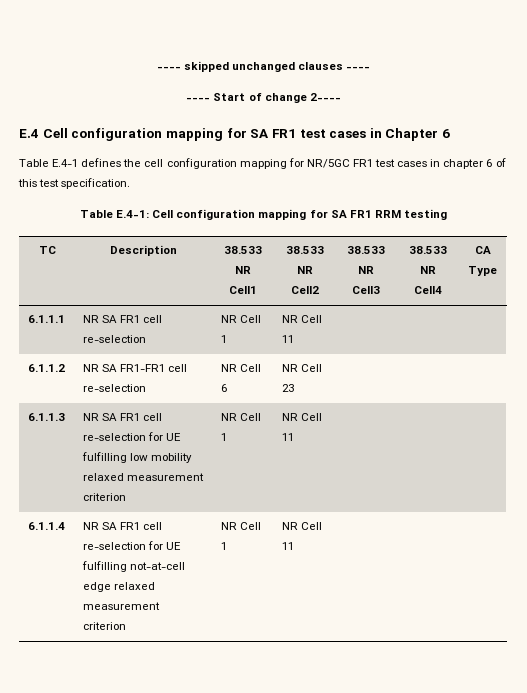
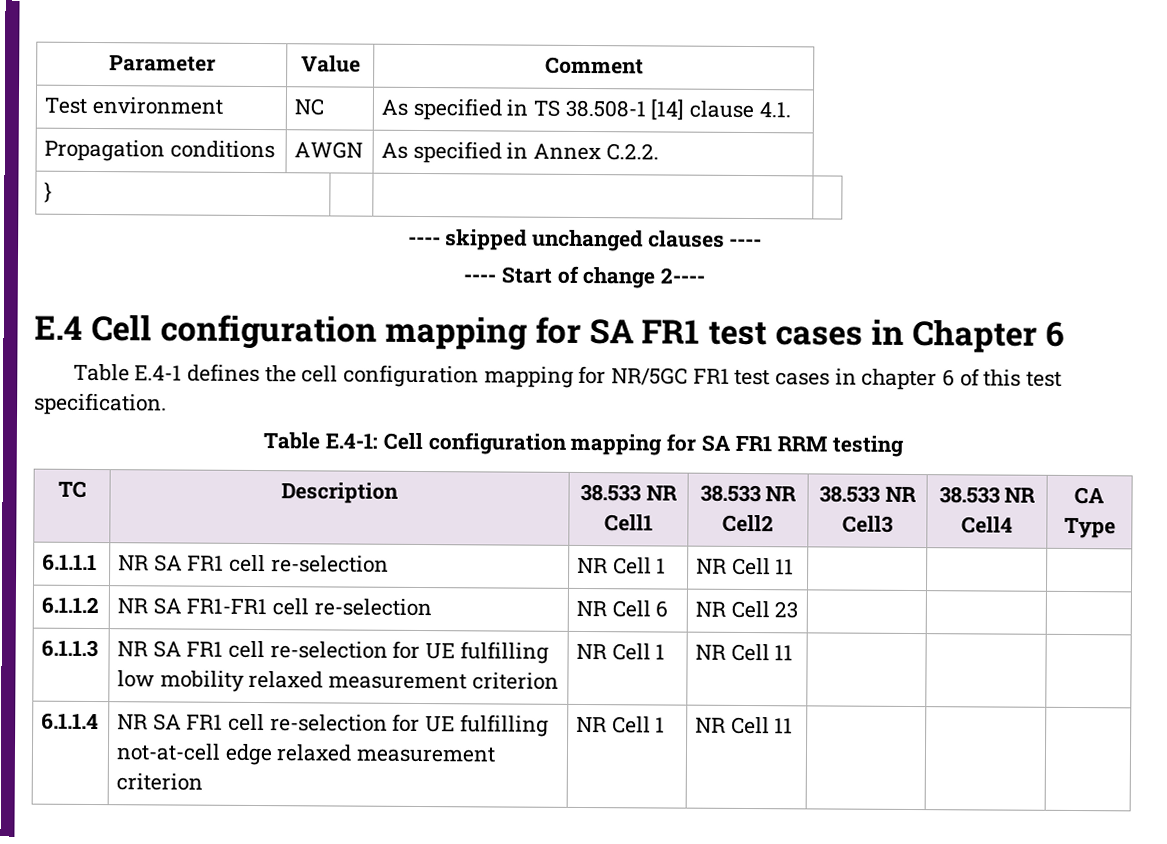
(156, 68) none -> [108,55,216,72] [300,55,361,73] [544,56,644,75] [44,96,223,115] [294,98,325,116] [381,97,791,121] [44,139,275,162] [294,141,364,159] [381,140,659,164] [44,181,53,203] Parameter | Value | Comment // Test environment | NC | As specified in TS 38.508-1 [14] clause 4.1. // Propagation conditions | AWGN | As specified in Annex C.2.2. // } | | | //

